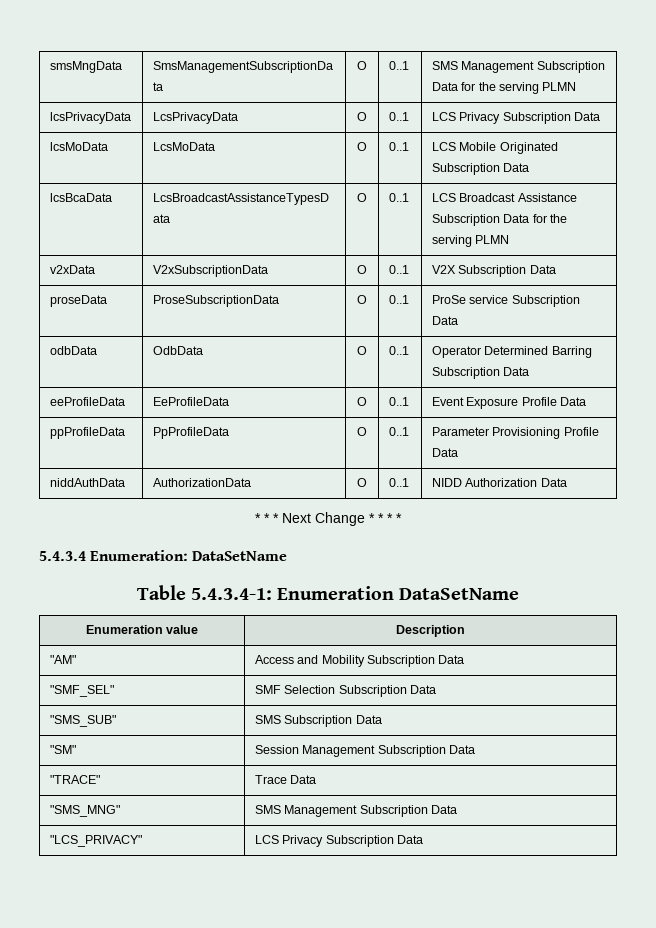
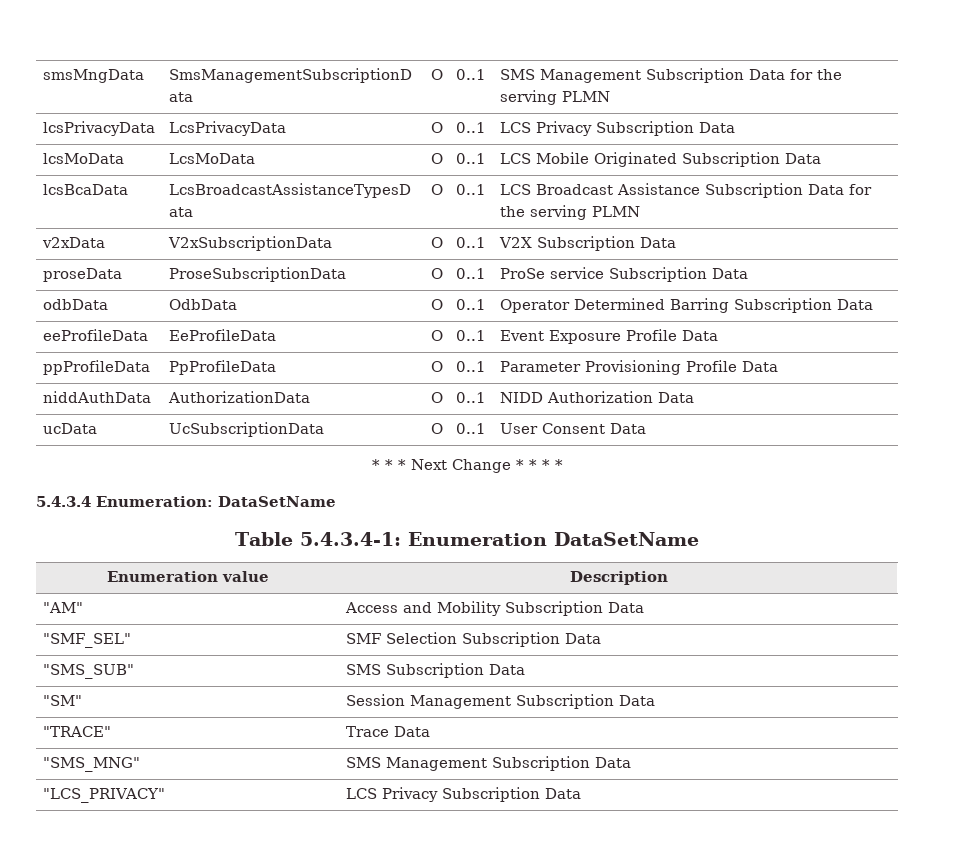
(567, 482) none -> [42,423,97,434] [168,422,324,437] [430,423,443,434] [455,423,486,434] [499,423,646,434] // ucData | UcSubscriptionData | O | 0..1 | User Consent Data

